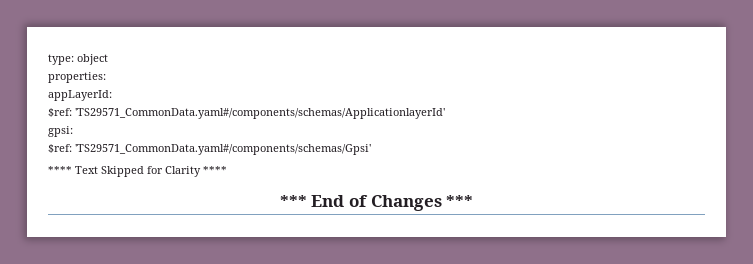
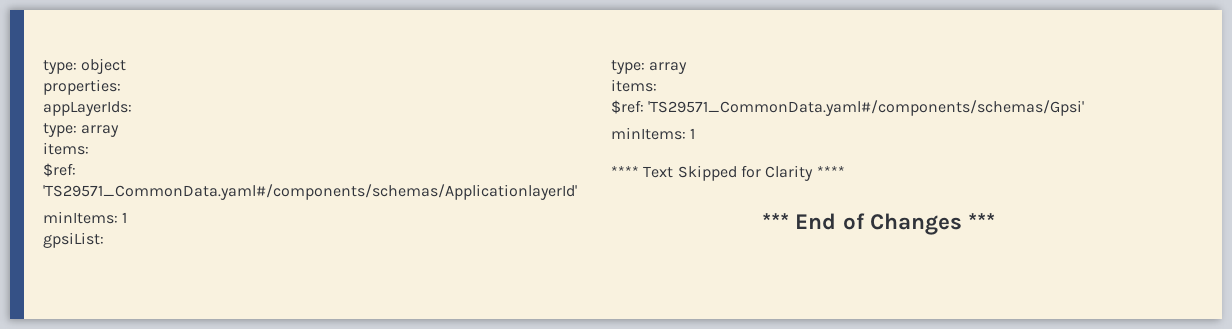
[48,90,112,101] [48,108,445,119] [48,126,73,137] appLayerId: // $ref: 'TS29571_CommonData.yaml#/components/schemas/ApplicationlayerId' // gpsi: -> [43,101,132,116] [43,123,120,137] [43,142,89,155] [43,163,76,177] [43,184,577,200] [43,211,128,224] [43,232,104,248] [611,60,688,74] [611,79,657,92] appLayerIds: // type: array // items: // $ref: 'TS29571_CommonData.yaml#/components/schemas/ApplicationlayerId' // minItems: 1 // gpsiList: // type: array // items:
(371, 149) none -> [611,127,696,140] // minItems: 1

